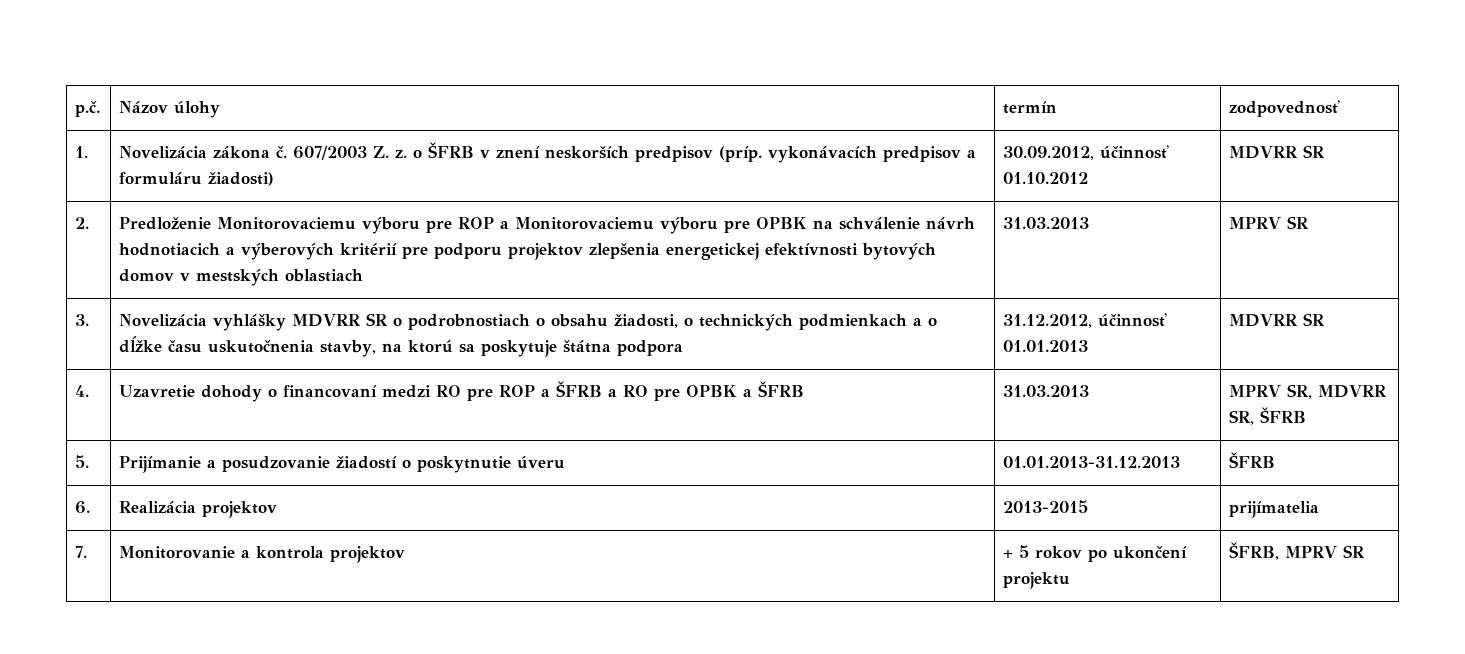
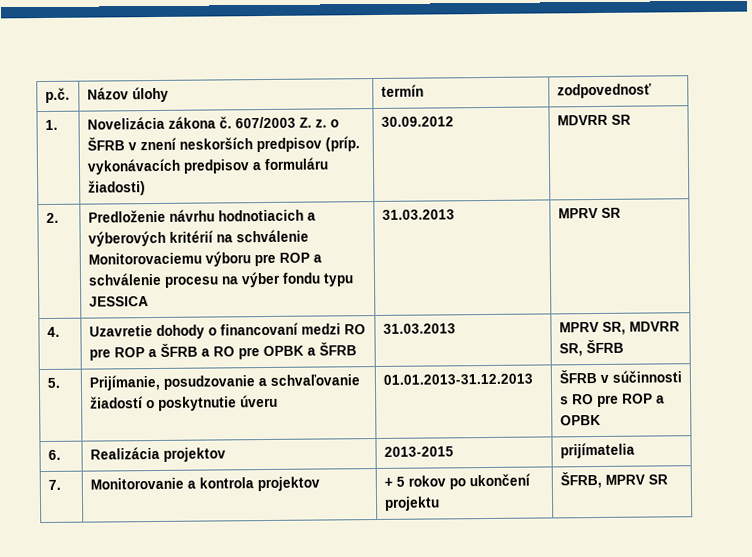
[1003,145,1170,160] [1003,172,1089,184] 30.09.2012, účinnosť 01.10.2012 -> [380,116,454,127] 30.09.2012
(212, 223) none -> [168,209,316,222] [87,229,309,247] návrhu hodnotiacich a výberových kritérií na schválenie
[515,217,976,234] [119,243,937,260] [119,269,364,286] [1003,217,1090,229] [1229,216,1310,229] [75,314,90,326] [119,313,938,331] [119,336,684,357] [1003,313,1168,328] [1003,340,1089,352] [1229,314,1299,327] Monitorovaciemu výboru pre OPBK na schválenie návrh hodnotiacich a výberových kritérií pre podporu projektov zlepšenia energetickej efektívnosti bytových domov v mestských oblastiach | 31.03.2013 | MPRV SR // 3. | Novelizácia vyhlášky MDVRR SR o podrobnostiach o obsahu žiadosti, o technických podmienkach a o dĺžke času uskutočnenia stavby, na ktorú sa poskytuje štátna podpora | 31.12.2012, účinnosť 01.01.2013 | MDVRR -> [87,271,354,288] [88,296,149,307] [381,209,455,220] [557,207,598,219] schválenie procesu na výber fondu typu JESSICA | 31.03.2013 | MPRV
[119,456,331,473] Prijímanie a posudzovanie -> [88,374,360,391] Prijímanie, posudzovanie a schvaľovanie
(1276, 460) none -> [599,370,682,383] [559,393,665,408] [559,414,601,426] v súčinnosti s RO pre ROP a OPBK

